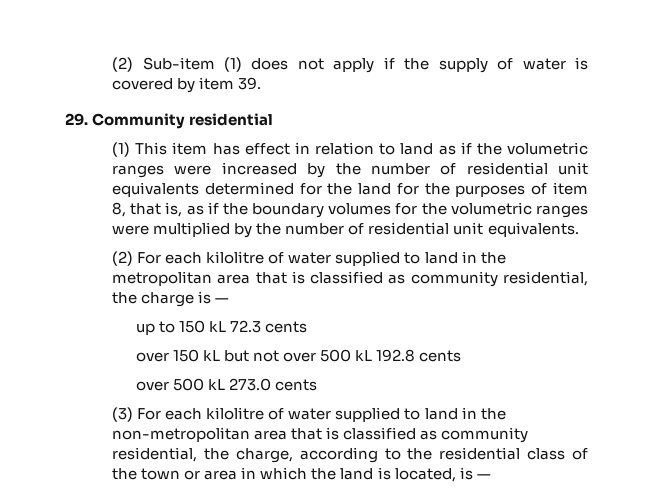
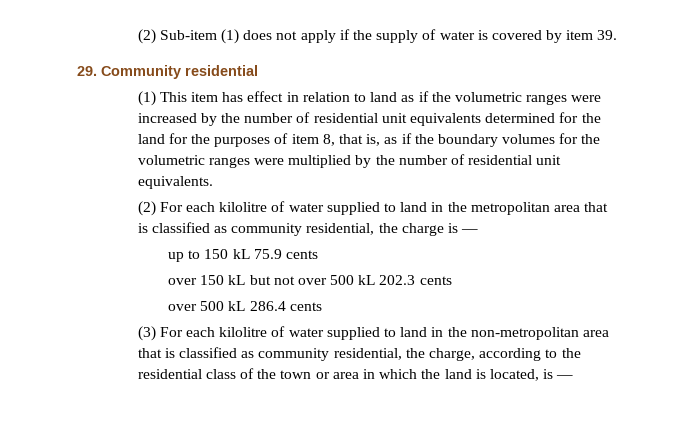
[229,320,261,333] 72.3 -> [253,249,282,259] 75.9
[376,349,416,362] 192.8 -> [379,275,416,285] 202.3
[228,378,271,391] 273.0 -> [249,301,286,311] 286.4

